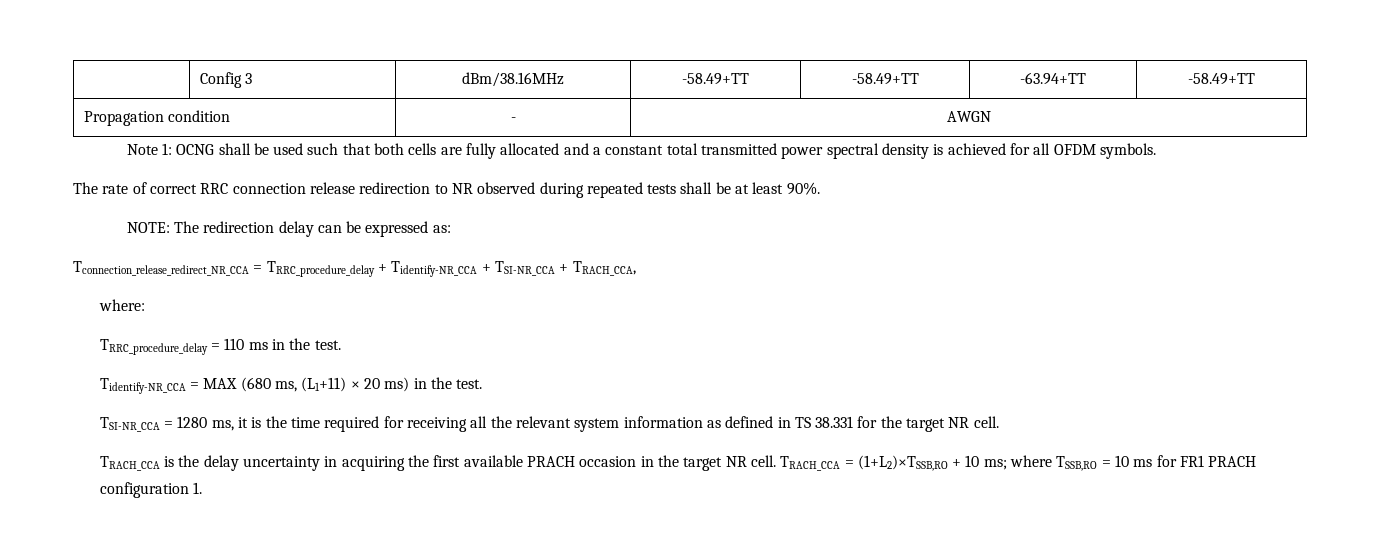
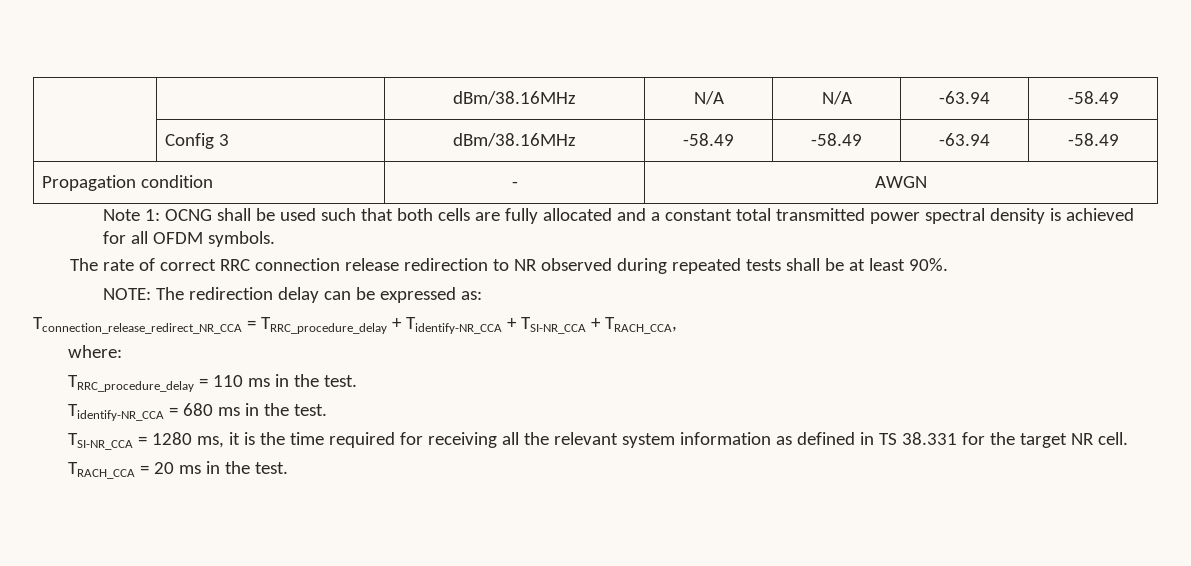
(199, 80) | -> [453,91,576,105] [693,91,724,105] [821,91,852,105] [939,91,990,104] [1067,91,1119,104] | | dBm/38.16MHz | N/A | N/A | -63.94 | -58.49 // |
[682,73,749,85] [851,73,919,85] [1020,72,1086,85] [1188,73,1255,85] -58.49+TT | -58.49+TT | -63.94+TT | -58.49+TT -> [683,133,734,146] [811,133,862,146] [939,133,990,146] [1067,133,1119,146] -58.49 | -58.49 | -63.94 | -58.49
[203,377,410,392] MAX (680 ms, (L1+11) × 20 ms) -> [182,403,240,416] 680 ms
[164,455,1257,471] [99,482,203,498] is the delay uncertainty in acquiring the first available PRACH occasion in the target NR cell. TRACH_CCA = (1+L2)×TSSB,RO + 10 ms; where TSSB,RO = 10 ms for FR1 PRACH configuration 1. -> [140,461,288,474] = 20 ms in the test.

